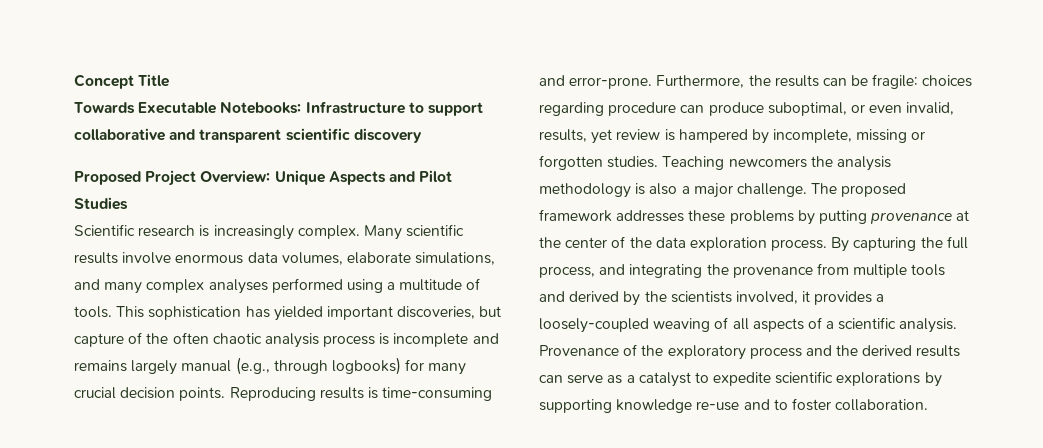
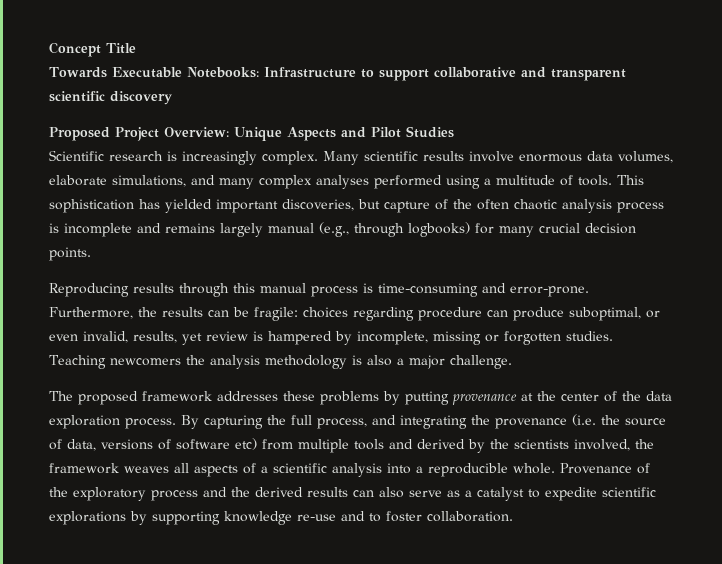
(226, 394) none -> (91, 254) //
(364, 393) none -> [179,283,358,297] through this manual process
(807, 190) none -> (512, 362) //
(813, 272) none -> [572,414,666,426] [49,438,257,451] (i.e. the source of data, versions of software etc)
[802,291,885,305] [539,317,729,333] it provides a loosely-coupled weaving of -> [635,439,654,449] [49,463,169,474] the framework weaves
[899,318,958,333] analysis. -> [332,463,555,477] analysis into a reproducible whole.
(563, 379) none -> [379,487,404,498] also

